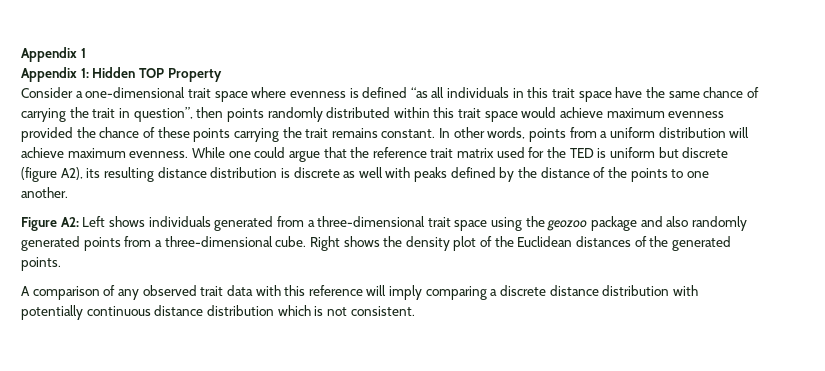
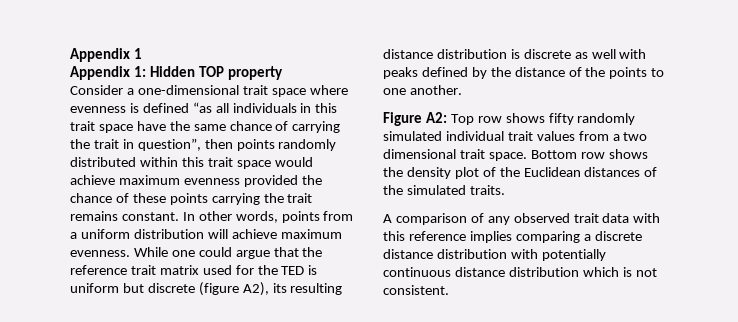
[167,68,222,82] Property -> [227,66,283,80] property
[82,216,747,231] [21,236,340,251] Left shows individuals generated from a three-dimensional trait space using the geozoo package and also randomly generated points from a three-dimensional cube. Right -> [450,113,636,125] [383,131,648,141] [383,149,605,161] Top row shows fifty randomly simulated individual trait values from a two dimensional trait space. Bottom row
[671,236,731,251] [21,257,61,271] generated points. -> [406,185,505,195] simulated traits.
[366,285,423,300] will imply -> [469,231,512,243] implies

